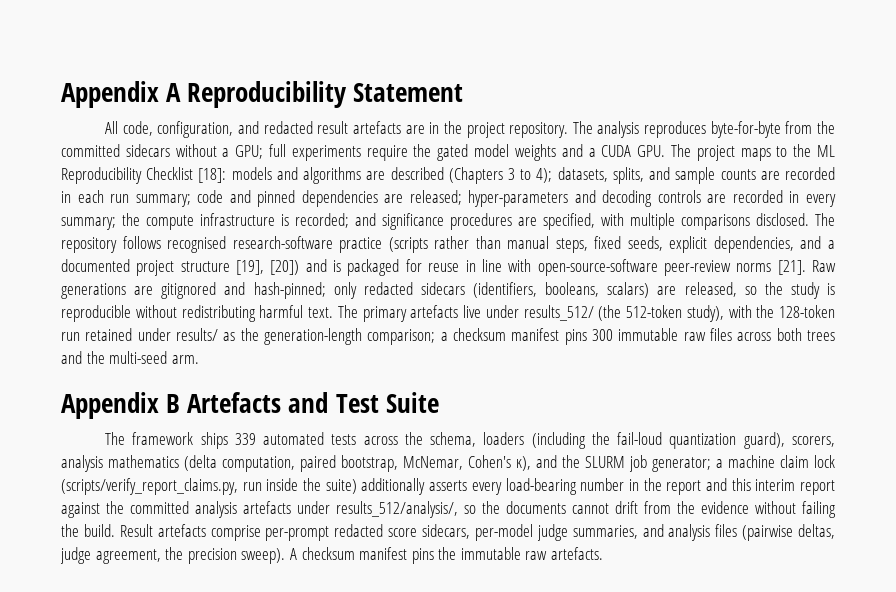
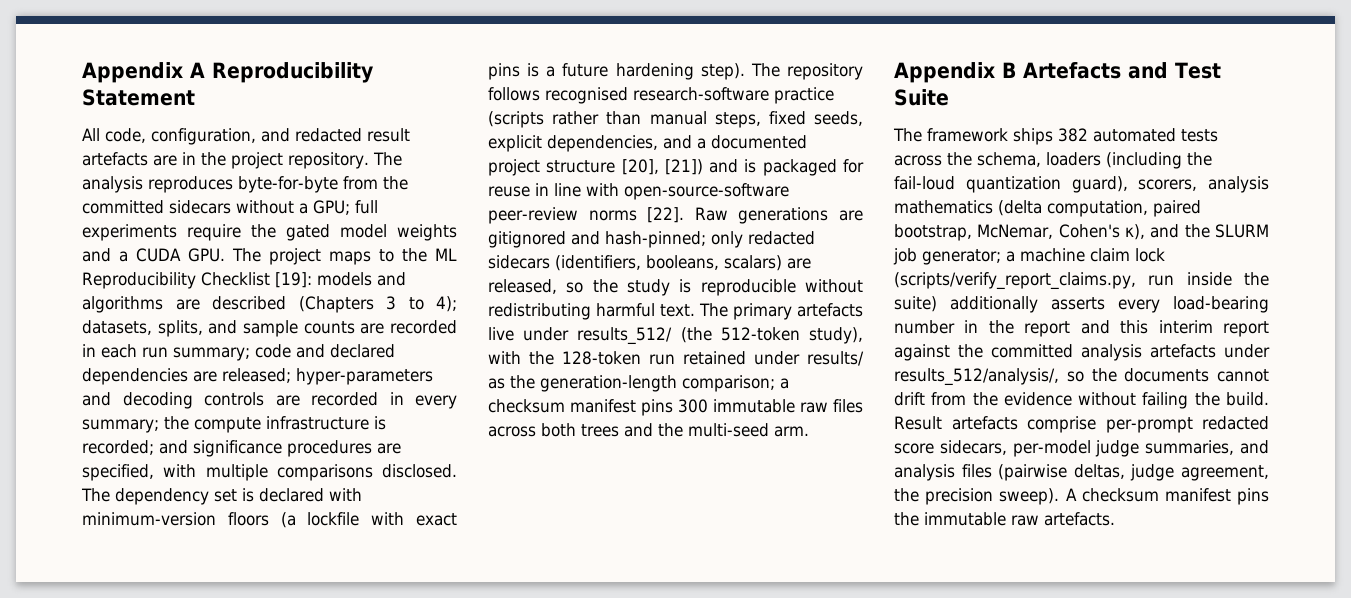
[198,168,227,183] [18]: -> [275,272,312,288] [19]:
[257,190,296,207] pinned -> [330,344,395,358] declared
(835, 219) none -> [115,488,362,505] [82,512,458,528] [488,63,780,80] dependency set is declared with minimum-version floors (a lockfile with exact pins is a future hardening step). The
[236,260,300,275] [19], [20]) -> [621,159,703,175] [20], [21])
[777,260,806,275] [21]. -> [647,207,685,223] [22].
[234,433,256,445] 339 -> [1058,128,1088,142] 382

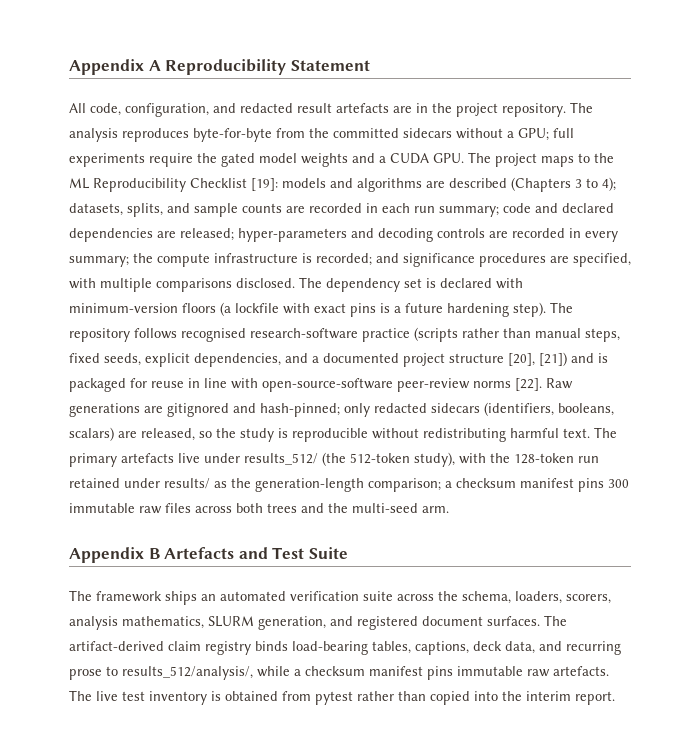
[1058,128,1218,142] [894,152,1212,169] [894,176,1269,193] [894,200,1201,217] [894,224,1270,241] [893,248,1165,265] [894,272,1269,290] [894,296,1269,313] [894,320,1269,337] [894,344,1270,361] [894,368,1269,386] [894,392,1269,409] [894,416,1269,433] [894,440,1269,457] [894,464,1269,481] [894,488,1269,505] [894,512,919,526] 382 automated tests across the schema, loaders (including the fail-loud quantization guard), scorers, analysis mathematics (delta computation, paired bootstrap, McNemar, Cohen's κ), and the SLURM job generator; a machine claim lock (scripts/verify_report_claims.py, run inside the suite) additionally asserts every load-bearing number in the report and this interim report against the committed analysis artefacts under results_512/analysis/, so the documents cannot drift from the evidence without failing the build. Result artefacts comprise per-prompt redacted score sidecars, per-model judge summaries, and analysis files (pairwise deltas, judge agreement, the precision sweep). A checksum manifest pins the -> [201,591,611,604] [69,615,567,630] [69,641,621,655] [69,666,453,680] an automated verification suite across the schema, loaders, scorers, analysis mathematics, SLURM generation, and registered document surfaces. The artifact-derived claim registry binds load-bearing tables, captions, deck data, and recurring prose to results_512/analysis/, while a checksum manifest pins
(1115, 519) none -> [69,690,615,705] The live test inventory is obtained from pytest rather than copied into the interim report.

